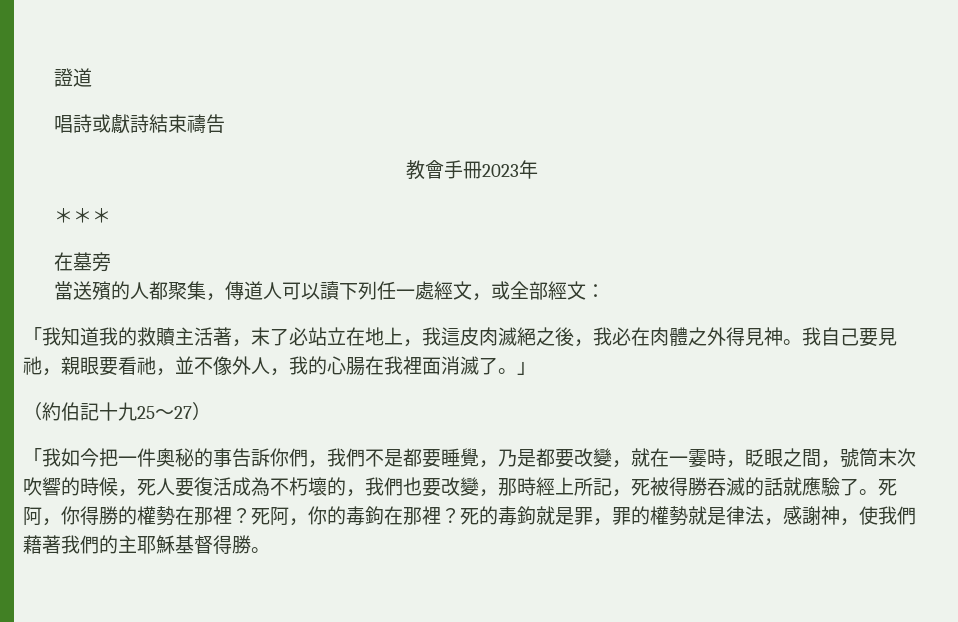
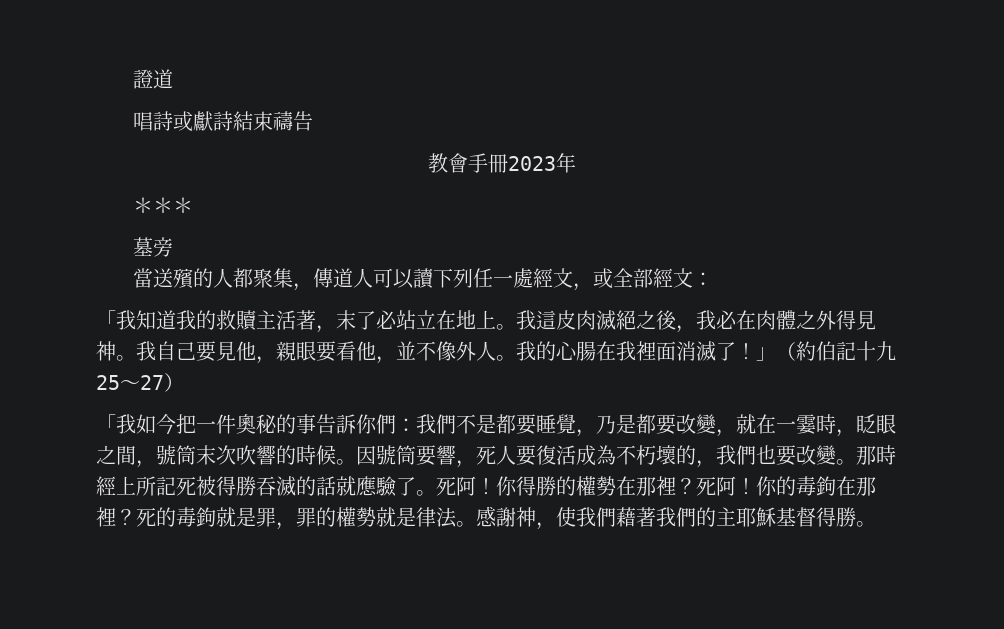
[53,252,73,271] 在 -> (194, 205) none
[403,339,422,347] ， -> [496,324,516,330] 。
[23,356,42,375] 祂 -> [236,341,256,361] 他
[137,356,156,375] 祂 -> [356,341,376,361] 他
[270,368,289,376] ， -> [496,355,516,361] 。
[498,368,517,374] 。 -> [736,342,756,360] ！
(536, 368) // -> (776, 354) none
[308,460,327,468] ， -> [396,418,416,432] ：
(118, 486) none -> [336,445,456,466] 。因號筒要響
[479,489,498,497] ， -> [836,459,856,465] 。
[612,489,631,497] ， -> (176, 486) none
[42,518,61,526] ， -> [476,477,496,495] ！
[289,518,308,526] ， -> [736,477,756,495] ！
[764,518,783,526] ， -> [456,521,476,527] 。

